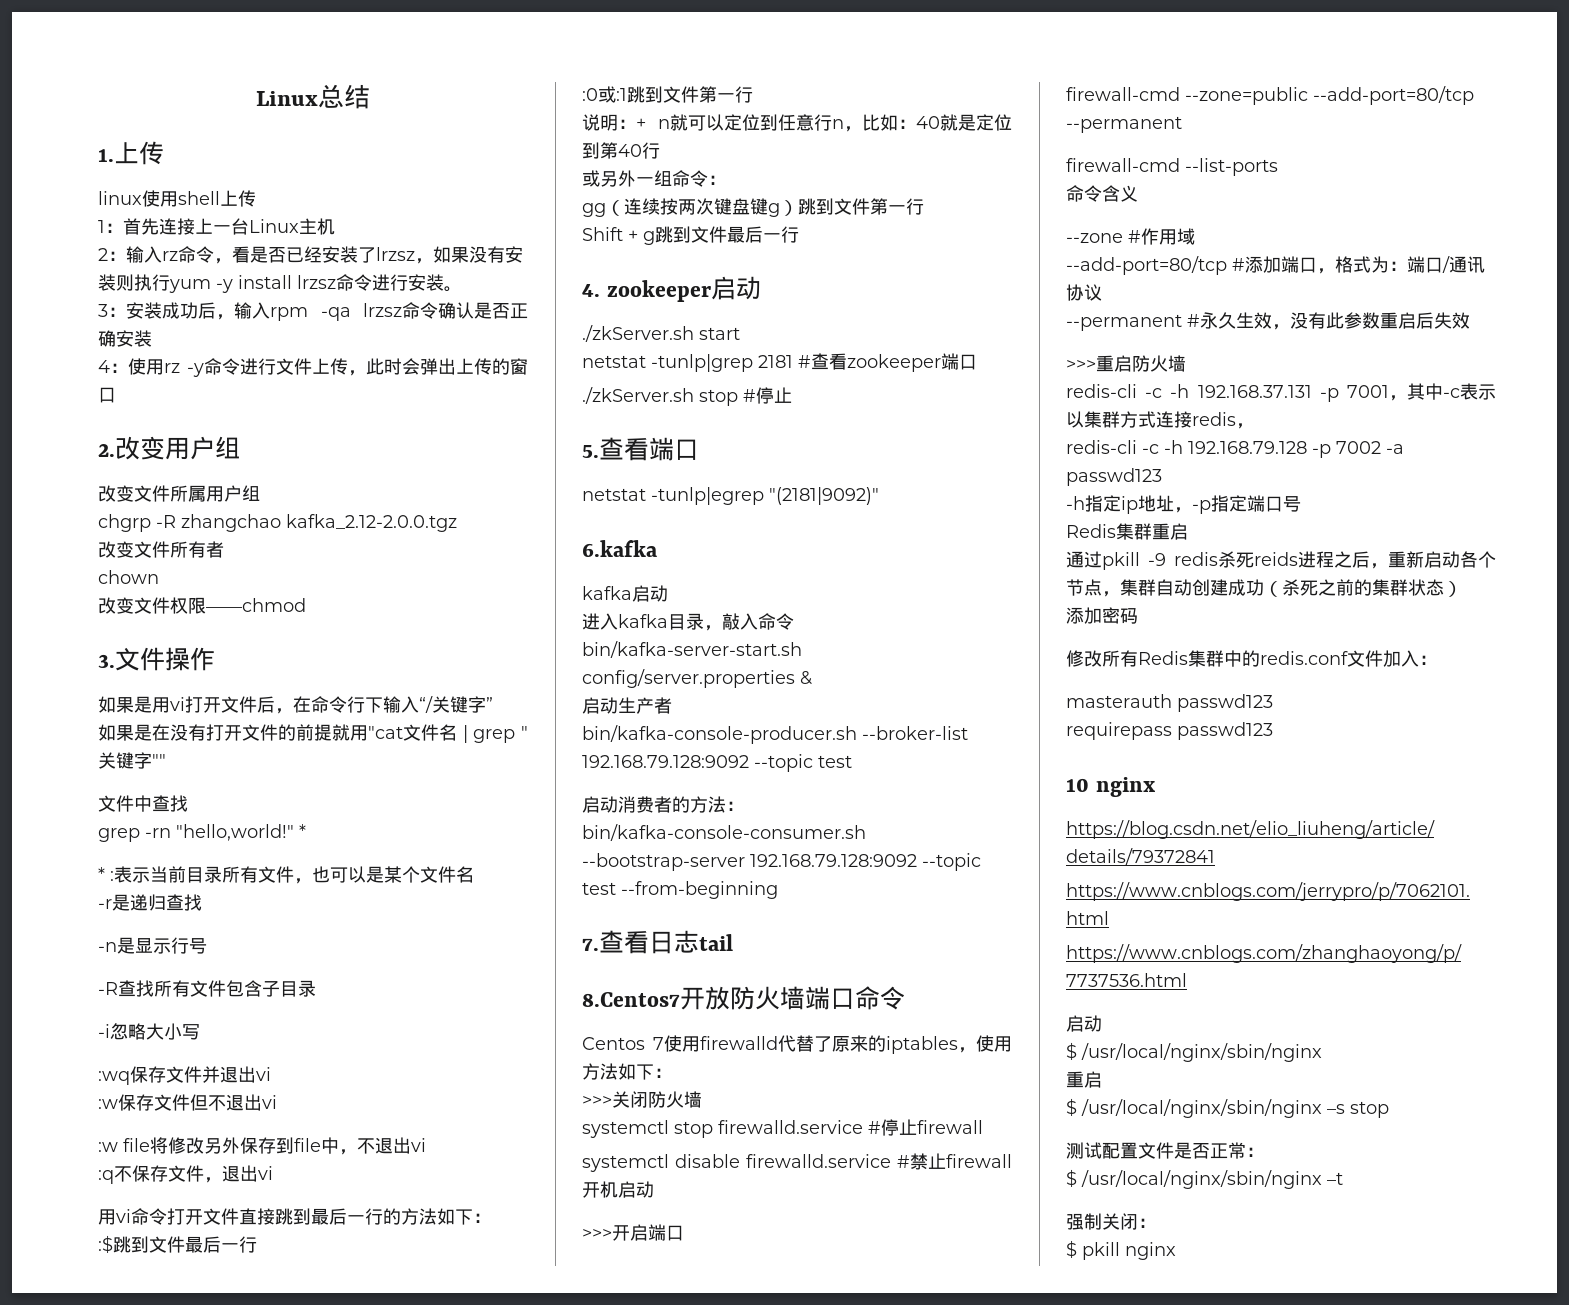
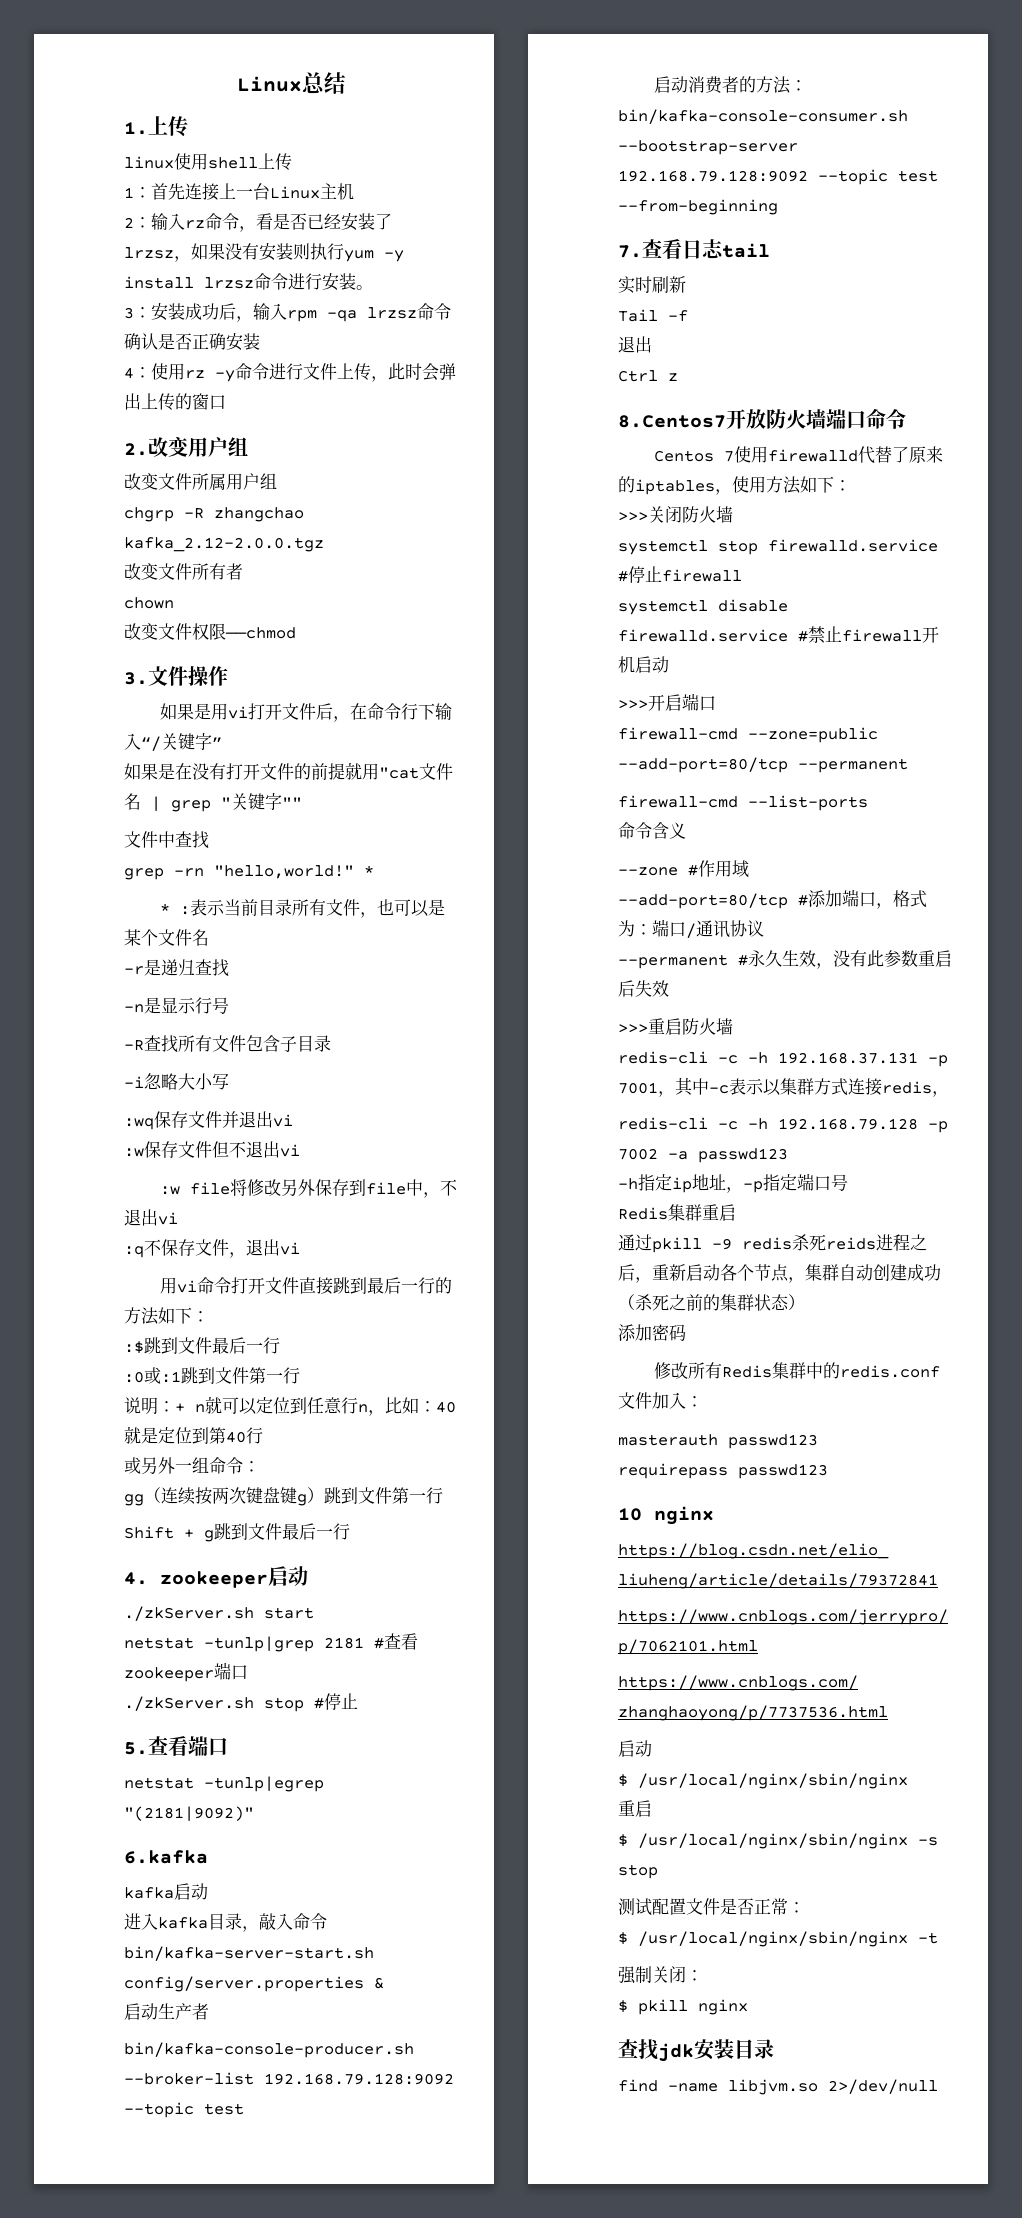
(733, 942) none -> [618,276,686,294] [618,309,688,322] [618,336,652,353] [618,370,678,382] // 实时刷新 // Tail -f // 退出 // Ctrl z
(1176, 1251) none -> [618,2039,774,2062] [618,2079,938,2095] // 查找jdk安装目录 // find -name libjvm.so 2>/dev/null

